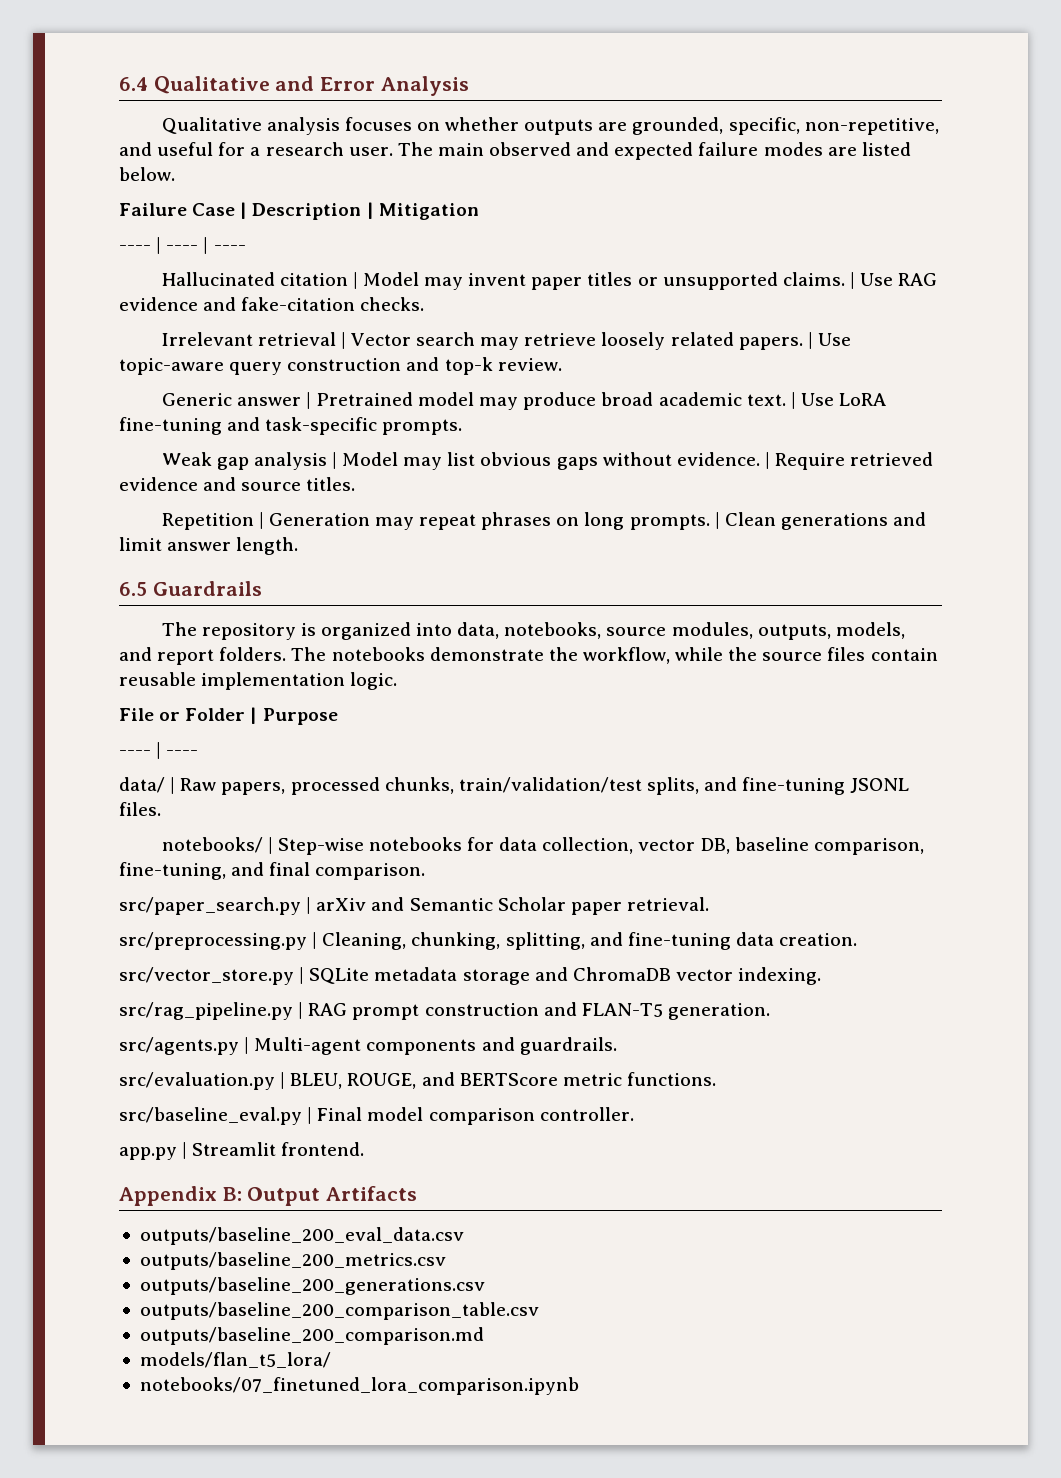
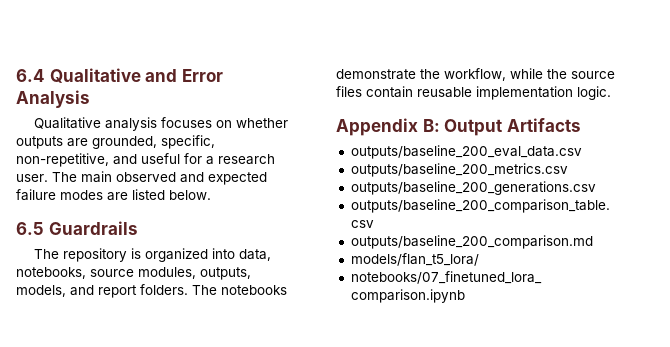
[119,202,479,220] [119,237,246,254] [161,272,938,290] [119,297,425,311] [161,332,851,350] [119,357,562,375] [161,392,887,410] [119,417,463,435] [161,452,934,470] [119,477,356,491] [161,512,927,530] [119,537,299,555] // Failure Case | Description | Mitigation // ---- | ---- | ---- // Hallucinated citation | Model may invent paper titles or unsupported claims. | Use RAG evidence and fake-citation checks. // Irrelevant retrieval | Vector search may retrieve loosely related papers. | Use topic-aware query construction and top-k review. // Generic answer | Pretrained model may produce broad academic text. | Use LoRA fine-tuning and task-specific prompts. // Weak gap analysis | Model may list obvious gaps without evidence. | Require retrieved evidence and source titles. // Repetition | Generation may repeat phrases on long prompts. | Clean generations and limit answer length. -> (211, 195) none
[119,707,338,725] [119,742,199,759] [119,777,910,795] [119,802,161,816] [161,837,924,855] [119,862,426,880] [119,897,709,915] [119,932,858,950] [119,967,822,985] [119,1002,770,1020] [119,1037,617,1055] [119,1072,716,1090] [119,1107,634,1125] [119,1142,365,1160] // File or Folder | Purpose // ---- | ---- // data/ | Raw papers, processed chunks, train/validation/test splits, and fine-tuning JSONL files. // notebooks/ | Step-wise notebooks for data collection, vector DB, baseline comparison, fine-tuning, and final comparison. // src/paper_search.py | arXiv and Semantic Scholar paper retrieval. // src/preprocessing.py | Cleaning, chunking, splitting, and fine-tuning data creation. // src/vector_store.py | SQLite metadata storage and ChromaDB vector indexing. // src/rag_pipeline.py | RAG prompt construction and FLAN-T5 generation. // src/agents.py | Multi-agent components and guardrails. // src/evaluation.py | BLEU, ROUGE, and BERTScore metric functions. // src/baseline_eval.py | Final model comparison controller. // app.py | Streamlit frontend. -> (611, 93) none

